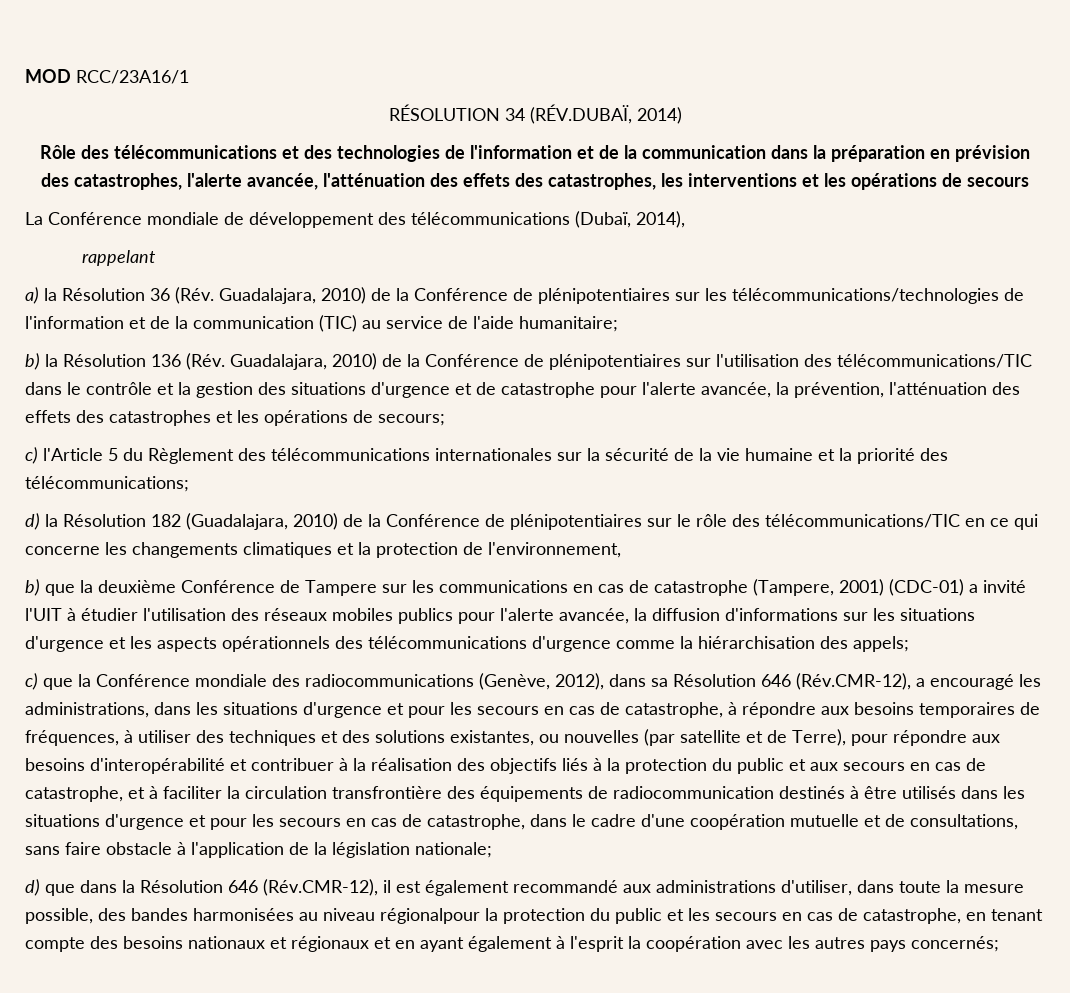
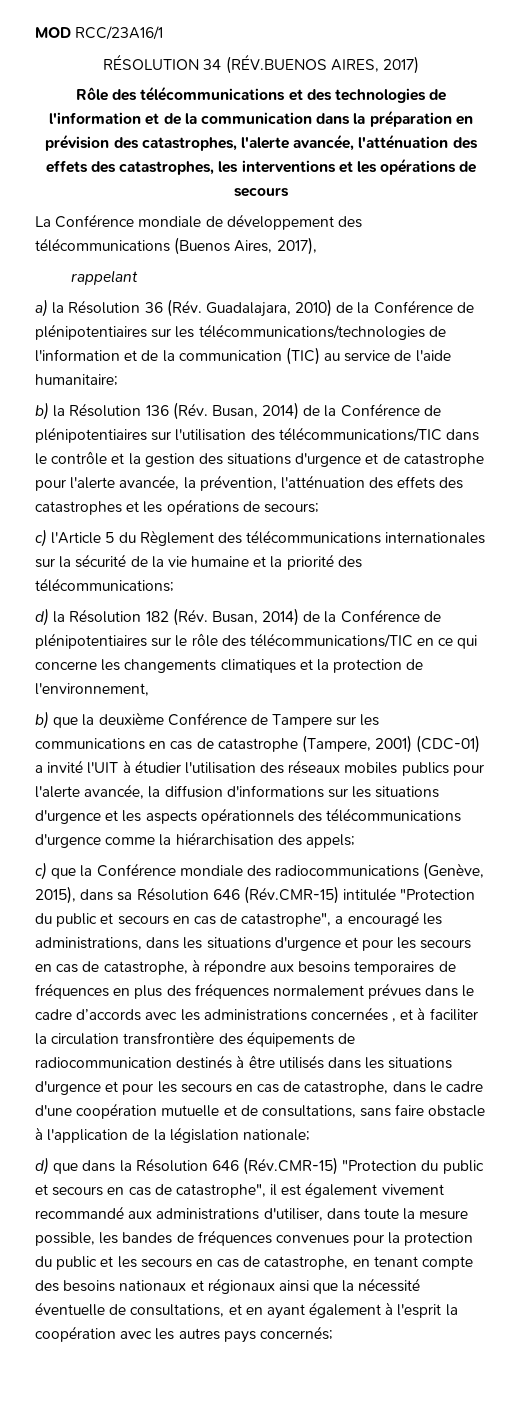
[529,104,682,124] (RÉV.DUBAÏ, 2014) -> [225,54,419,74] (RÉV.BUENOS AIRES, 2017)
[575,211,685,228] (Dubaï, 2014), -> [174,237,317,255] (Buenos Aires, 2017),
[230,353,377,370] Guadalajara, 2010) -> [211,402,300,420] Busan, 2014)
[186,513,338,530] (Guadalajara, 2010) -> [172,608,300,626] (Rév. Busan, 2014)
[555,673,604,690] 2012), -> [35,886,76,904] 2015),
[796,673,911,690] (Rév.CMR-12), -> [243,886,476,904] [35,913,332,927] (Rév.CMR-15) intitulée "Protection du public et secours en cas de catastrophe",
[25,729,1000,746] [25,758,986,774] [25,786,123,802] fréquences, à utiliser des techniques et des solutions existantes, ou nouvelles (par satellite et de Terre), pour répondre aux besoins d'interopérabilité et contribuer à la réalisation des objectifs liés à la protection du public et aux secours en cas de catastrophe, -> [35,983,475,999] [35,1007,397,1022] fréquences en plus des fréquences normalement prévues dans le cadre d’accords avec les administrations concernées ,
[263,879,378,896] (Rév.CMR-12), -> [243,1157,484,1175] [35,1184,266,1198] (Rév.CMR-15) "Protection du public et secours en cas de catastrophe",
(509, 888) none -> [381,1184,444,1195] vivement
[98,908,480,924] des bandes harmonisées au niveau régionalpour -> [99,1230,385,1246] les bandes de fréquences convenues pour
(369, 944) none -> [278,1278,421,1294] [35,1302,225,1317] ainsi que la nécessité éventuelle de consultations,

